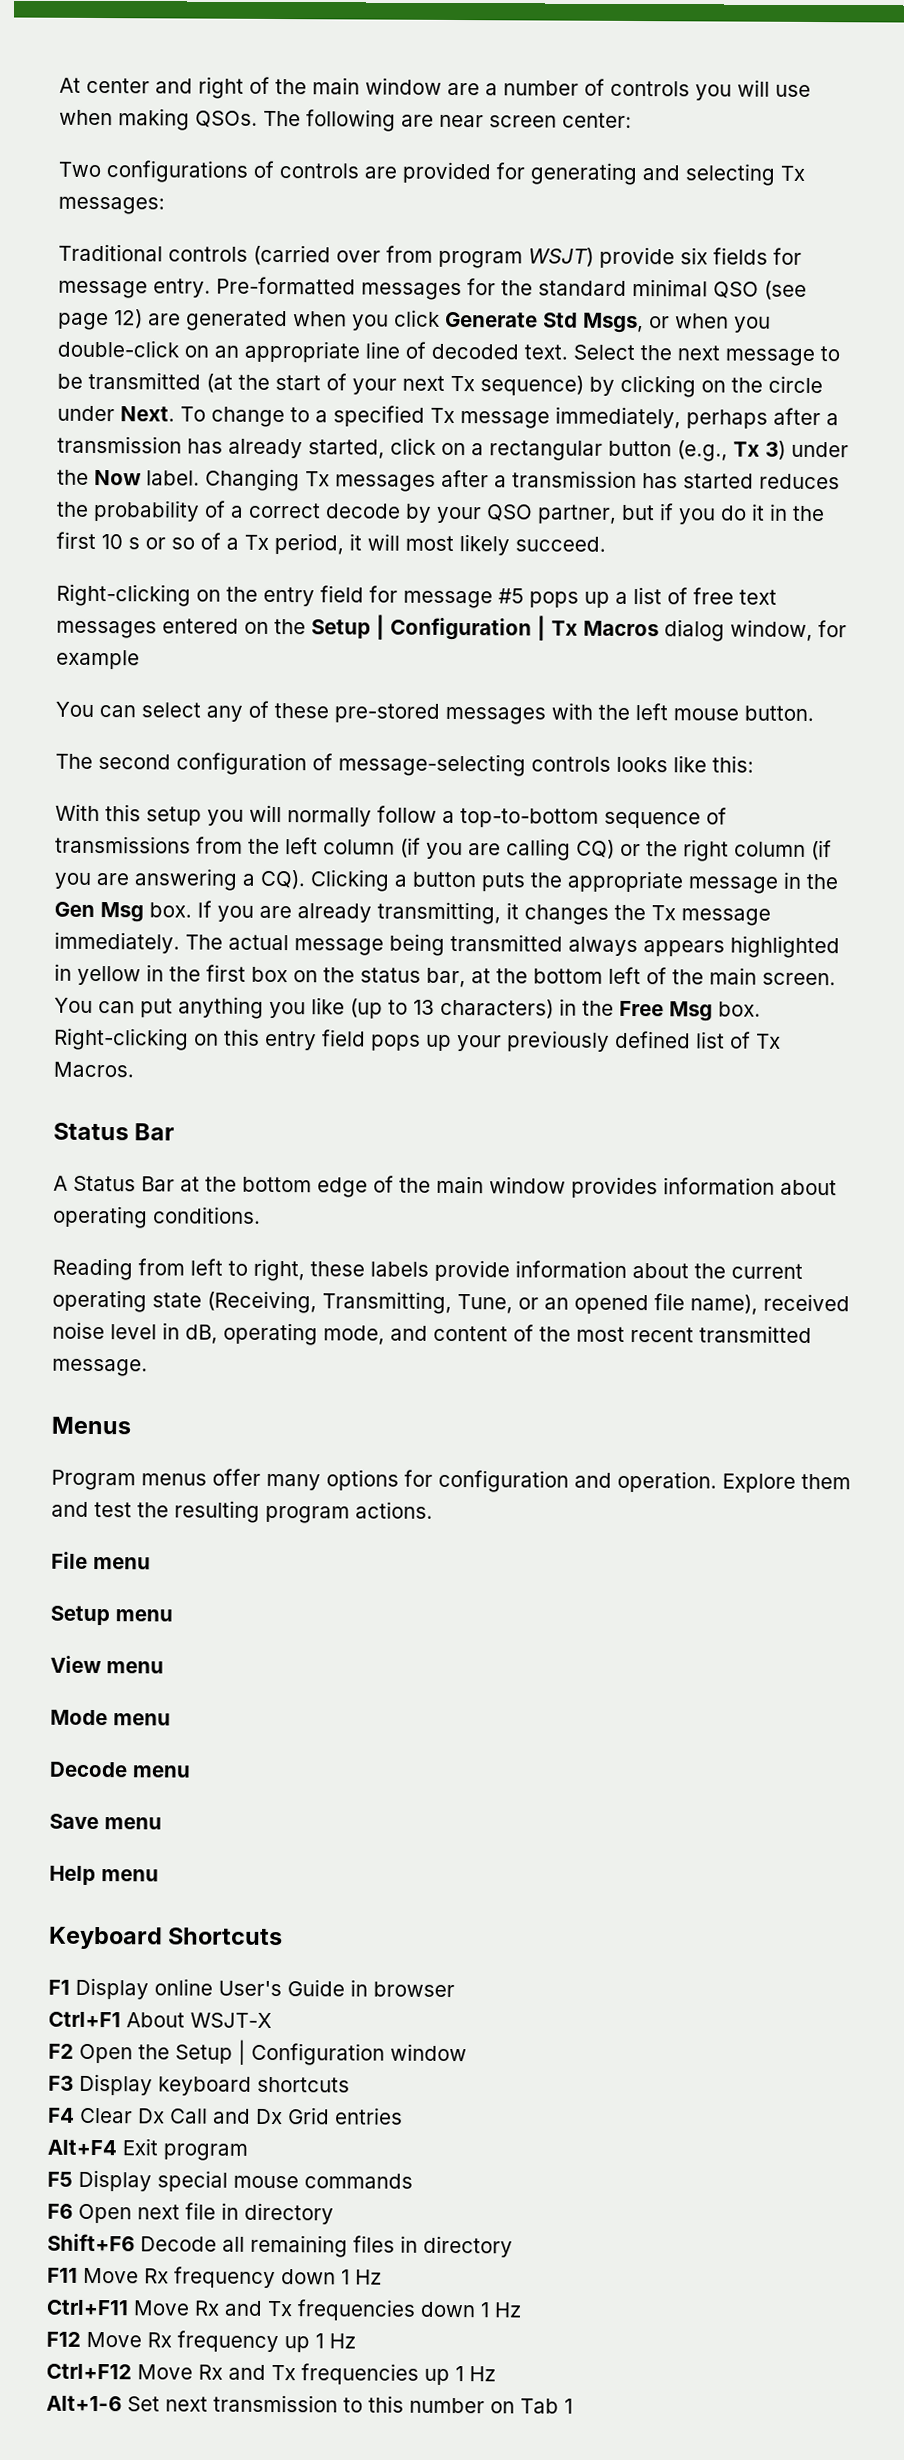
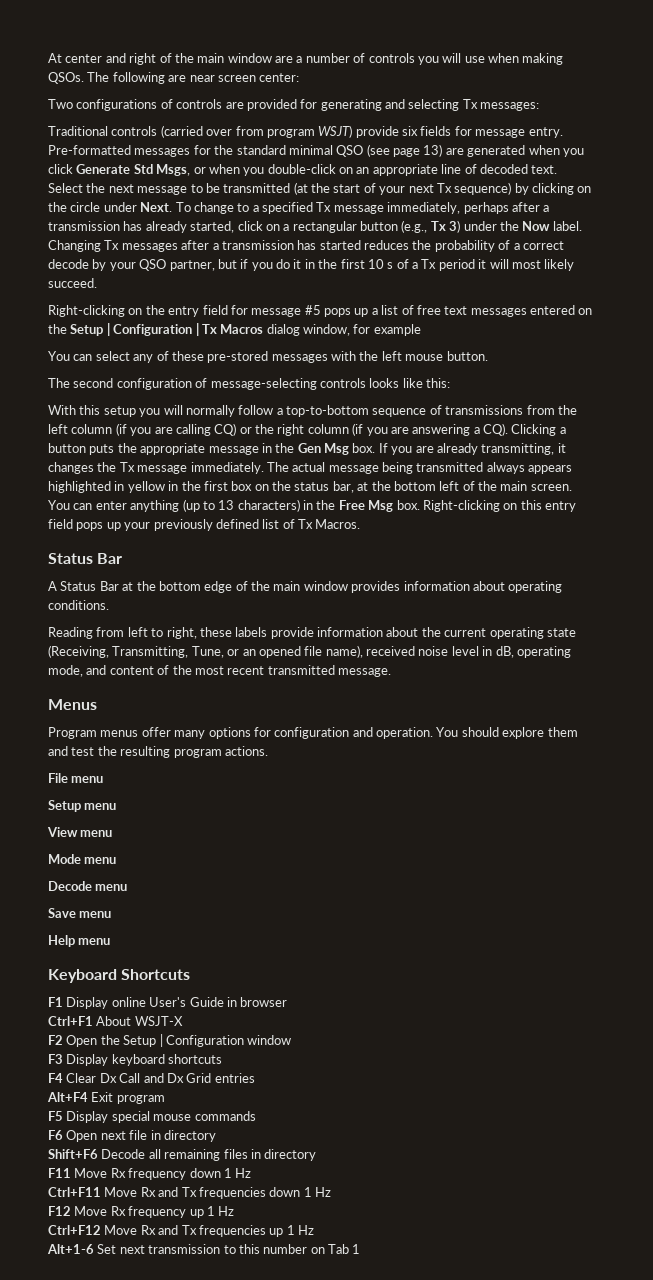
[114,309,143,329] 12) -> [423,144,443,157] 13)
[145,537,195,550] or so -> (394, 265) none
[274,532,344,555] period, -> [438,259,475,271] period
[140,996,345,1019] put anything you like -> [95,500,180,512] enter anything
[722,1473,796,1493] Explore -> [436,727,545,739] You should explore

